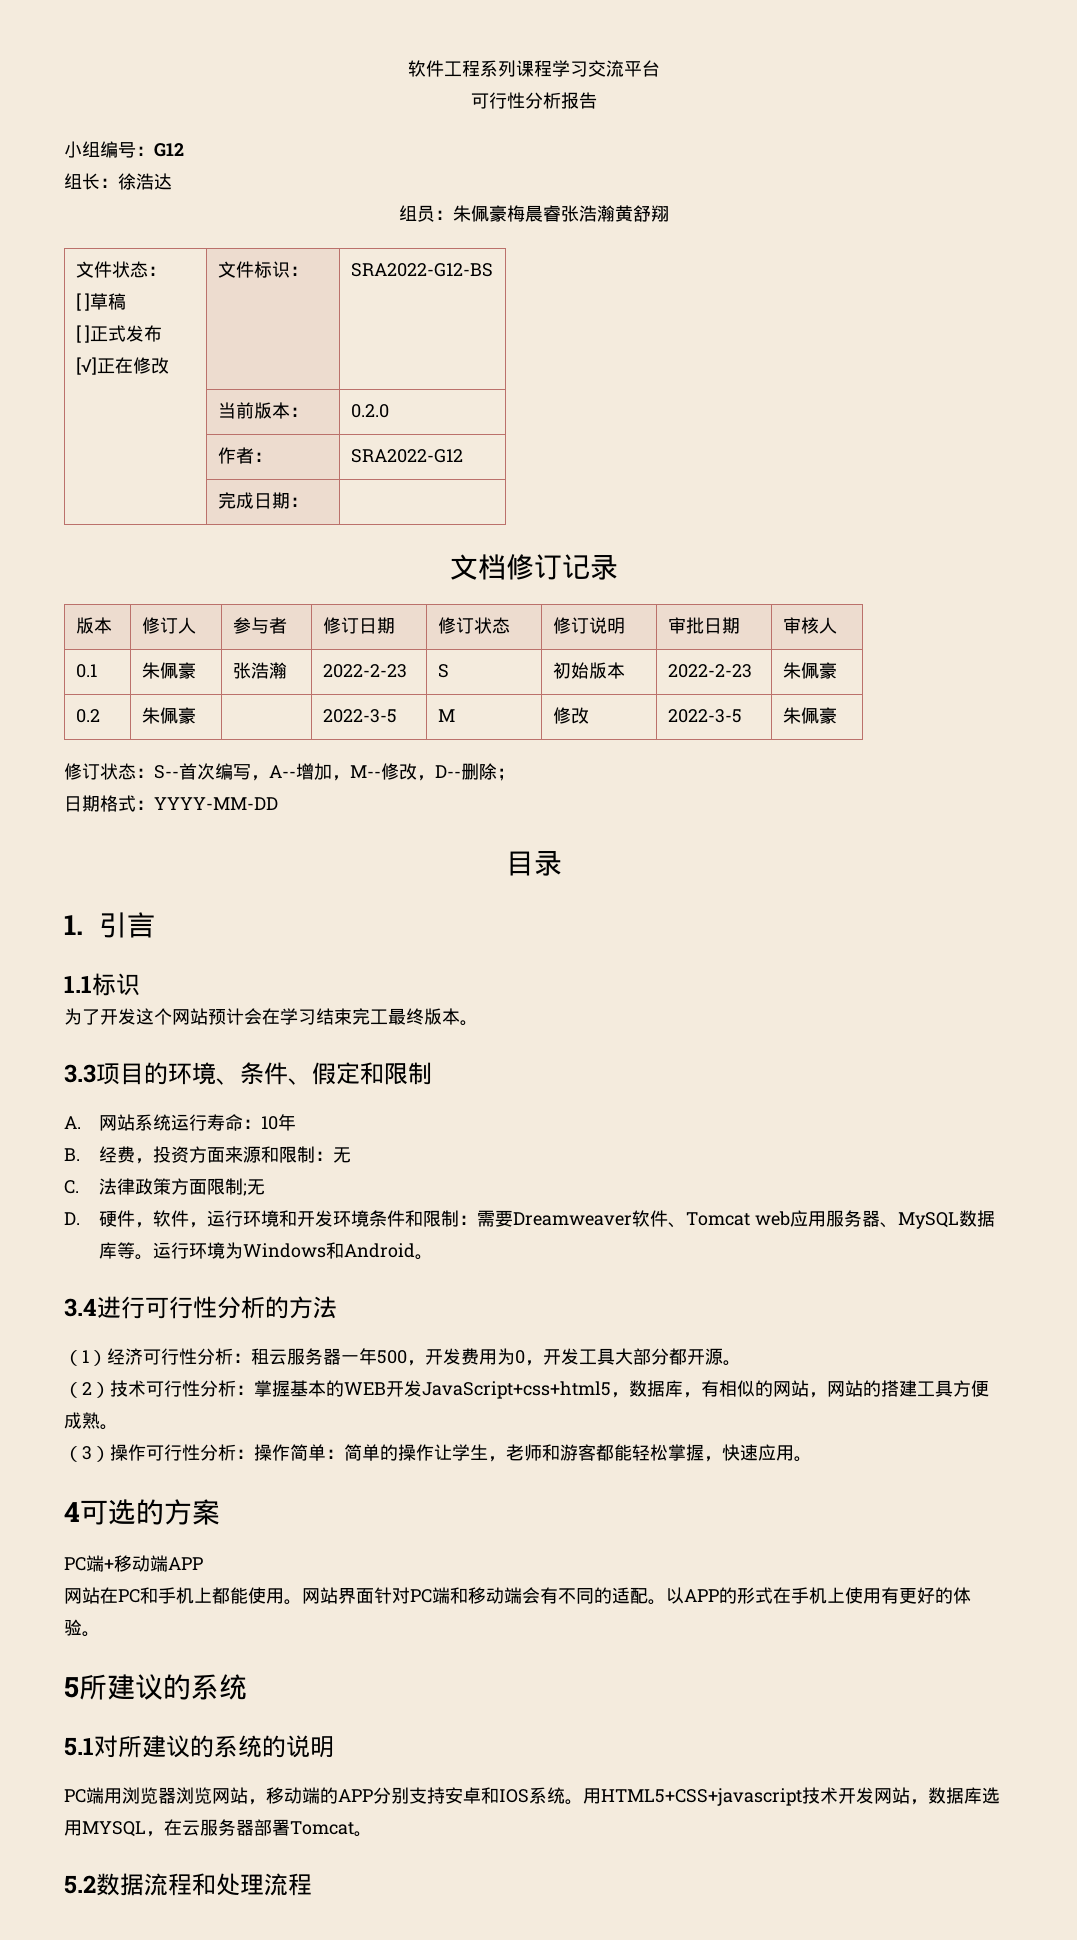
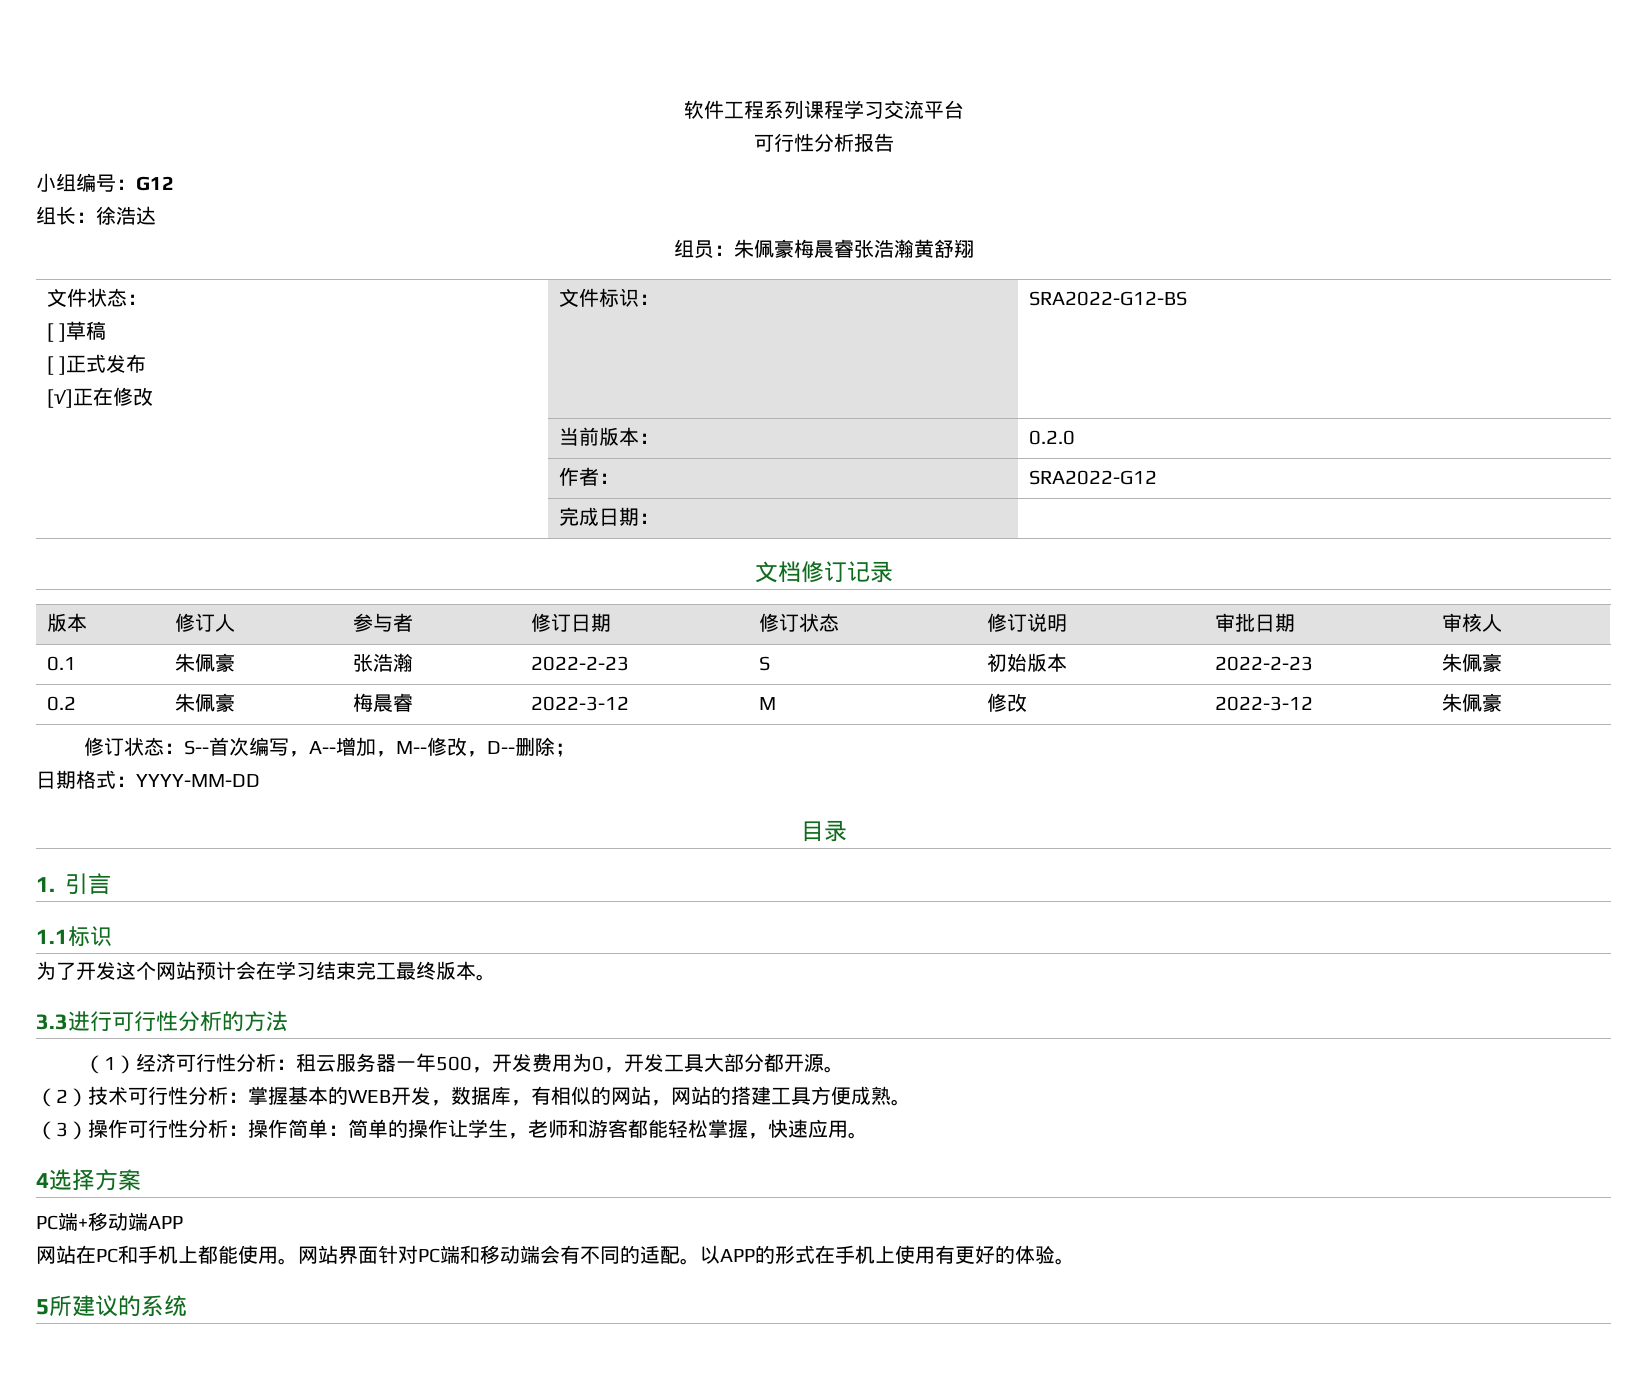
[322,709,397,723] | 2022-3-5 -> [352,693,413,712] [530,696,629,711] 梅晨睿 | 2022-3-12
[667,709,742,723] 2022-3-5 -> [1214,696,1313,711] 2022-3-12
[96,1062,432,1085] [64,1114,297,1131] [64,1146,352,1164] [64,1178,266,1196] [64,1210,996,1229] [99,1242,434,1260] [64,1298,97,1317] 项目的环境、条件、假定和限制 // A.网站系统运行寿命：10年 // B.经费，投资方面来源和限制：无 // C.法律政策方面限制;无 // D.硬件，软件，运行环境和开发环境条件和限制：需要Dreamweaver软件、Tomcat web应用服务器、MySQL数据库等。运行环境为Windows和Android。 // 3.4 -> (68, 1022) none
[422,1381,611,1399] JavaScript+css+html5 -> (431, 1095) none
[80,1499,164,1525] 可选的 -> [49,1169,95,1191] 选择
[64,1735,334,1758] [64,1787,1000,1806] [64,1819,372,1837] [64,1873,312,1896] // 5.1对所建议的系统的说明 // PC端用浏览器浏览网站，移动端的APP分别支持安卓和IOS系统。用HTML5+CSS+javascript技术开发网站，数据库选用MYSQL，在云服务器部署Tomcat。 // 5.2数据流程和处理流程 -> (187, 1306) none

